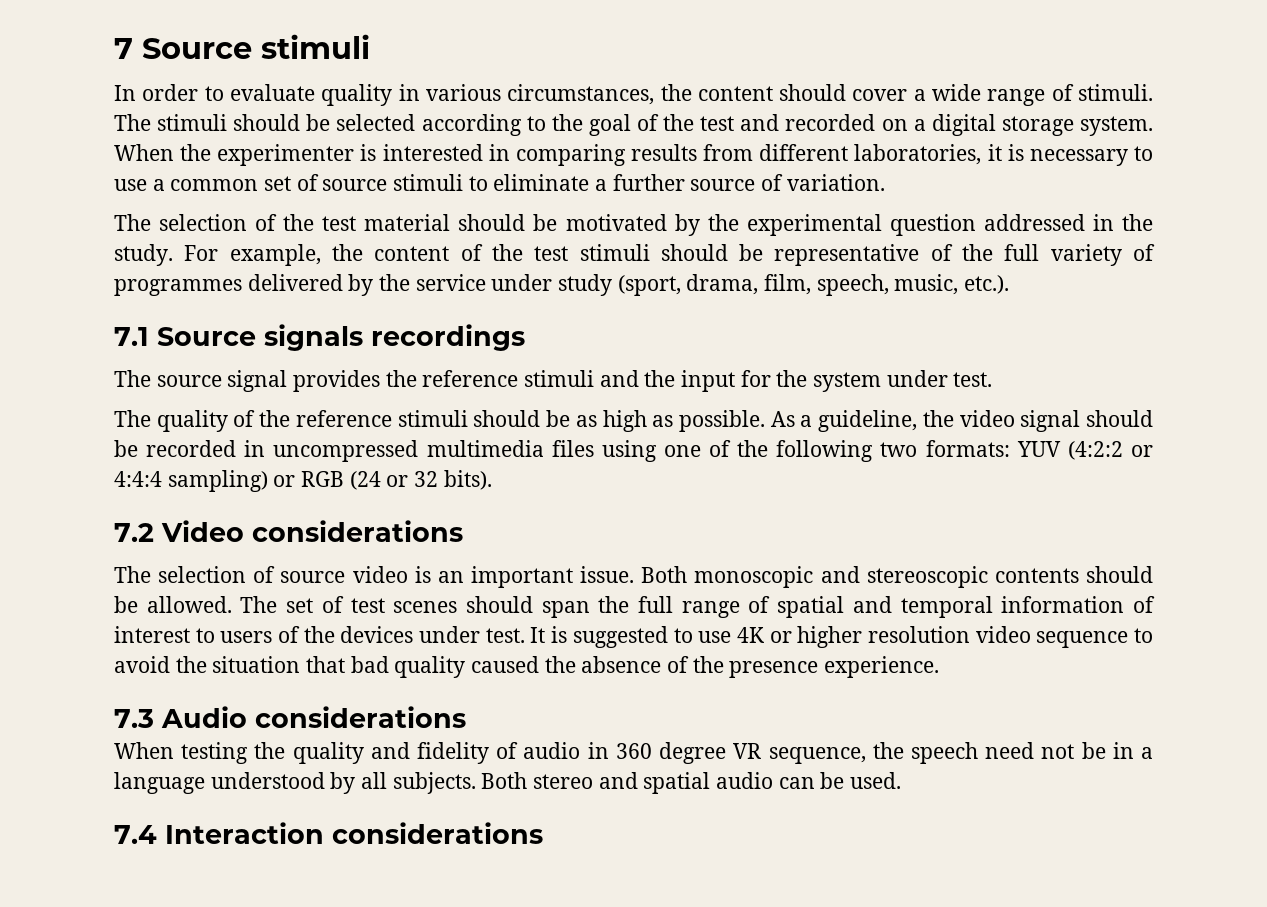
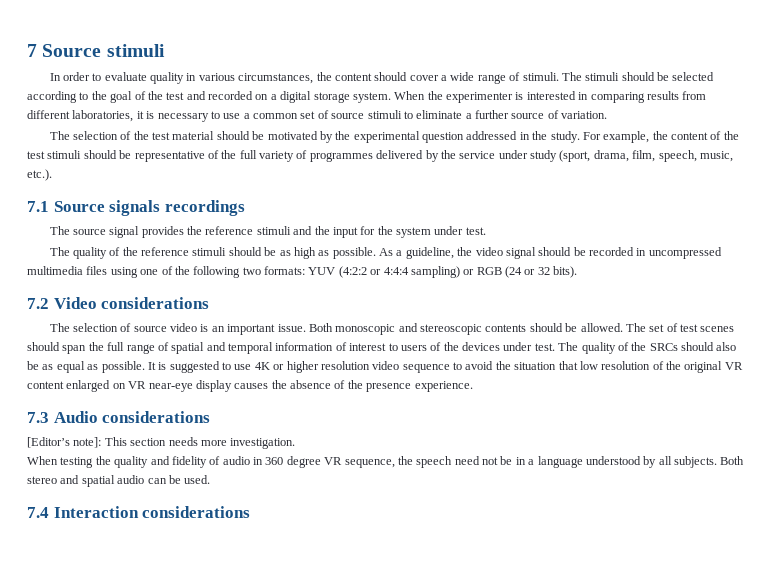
(525, 635) none -> [558,342,737,354] [27,361,145,373] The quality of the SRCs should also be as equal as possible.
[350,656,540,678] bad quality caused -> [579,361,743,373] [27,380,269,392] low resolution of the original VR content enlarged on VR near-eye display causes
(466, 717) none -> [27,437,296,449] // [Editor’s note]: This section needs more investigation.

